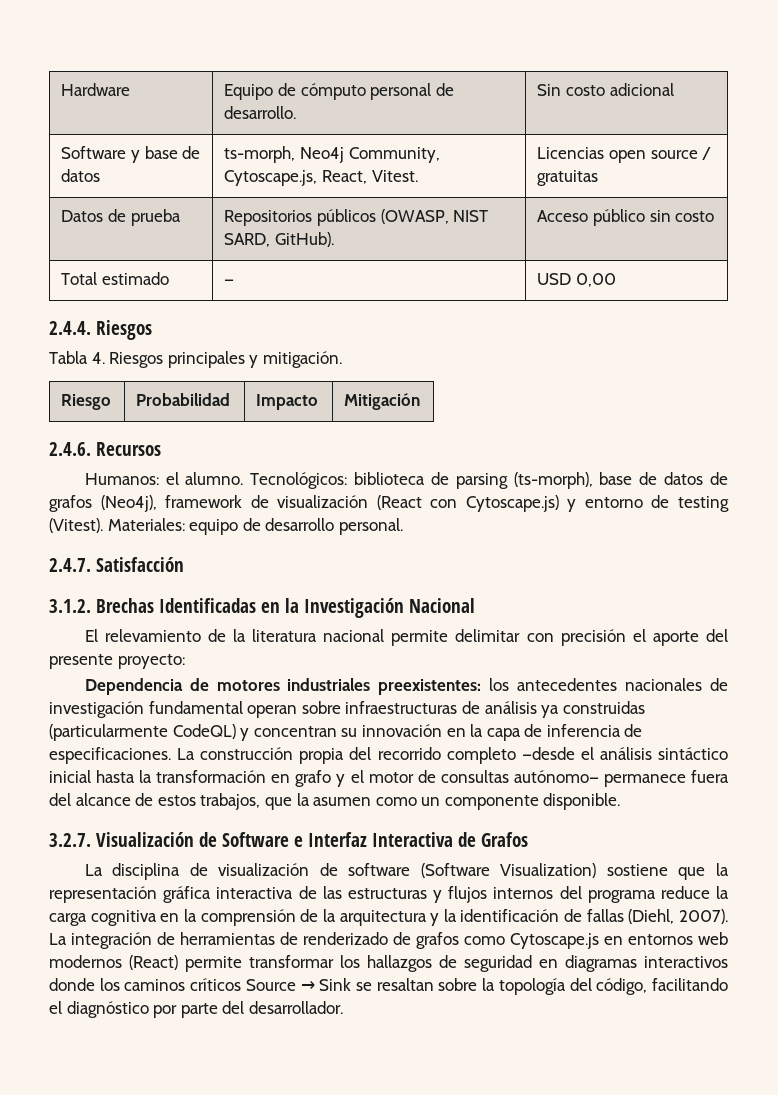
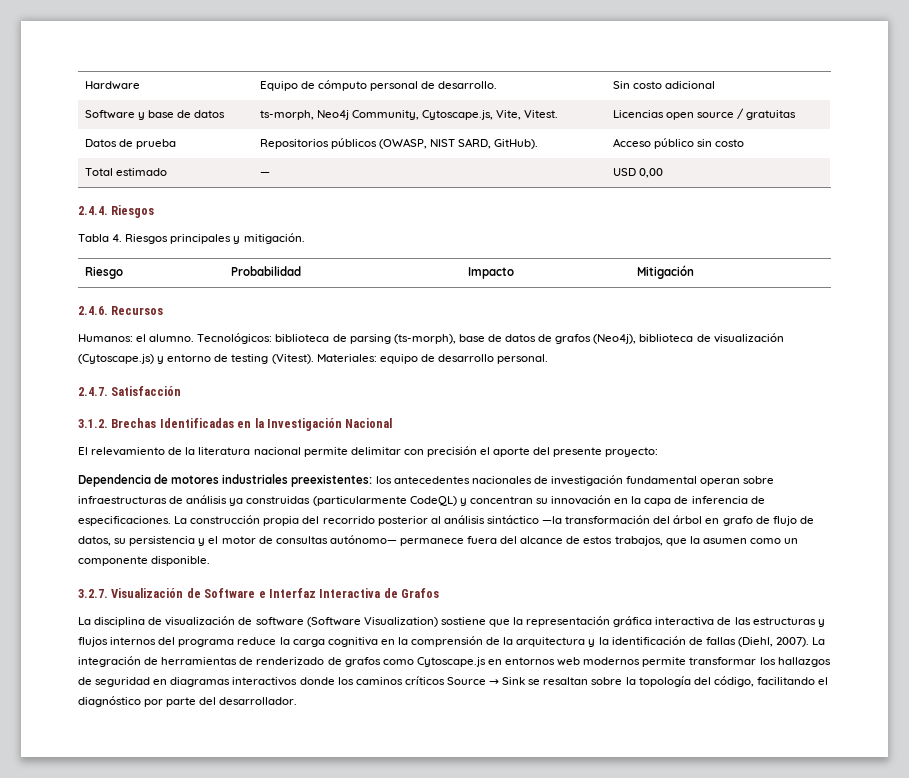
[321,170,367,184] React, -> [495,110,521,120] Vite,
[165,495,559,512] framework de visualización (React con Cytoscape.js) -> [639,333,784,343] [78,354,154,364] biblioteca de visualización (Cytoscape.js)
[446,747,729,764] [49,770,332,787] completo —desde el análisis sintáctico inicial hasta la transformación en grafo -> [377,515,814,526] [78,536,196,546] posterior al análisis sintáctico —la transformación del árbol en grafo de flujo de datos, su persistencia
[129,955,178,970] (React) -> (641, 661) none

